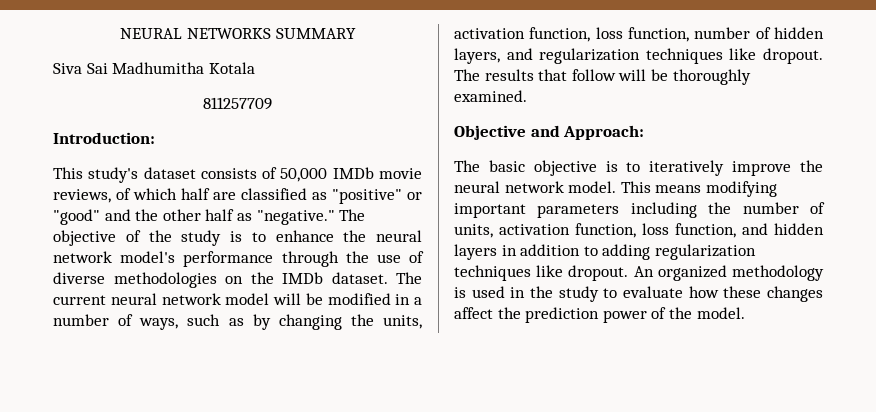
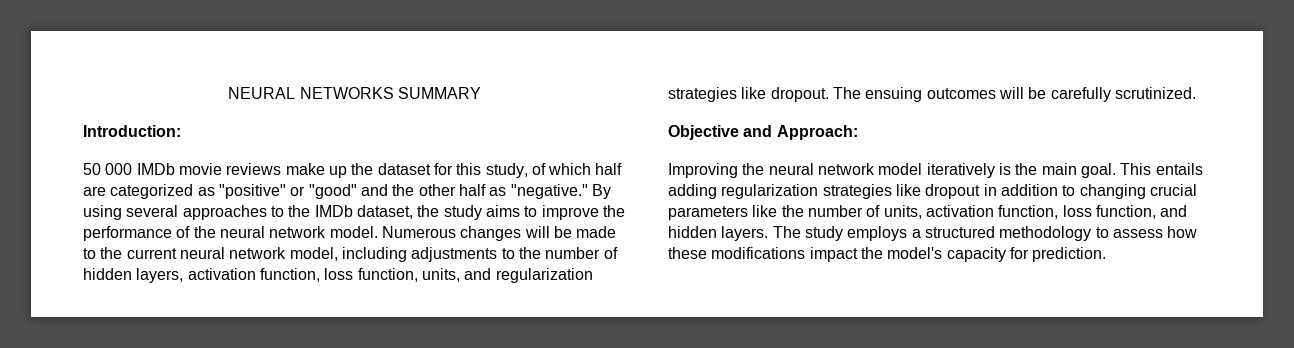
[53,62,255,74] [203,97,272,110] [53,132,155,144] [53,167,422,183] [53,189,111,203] Siva Sai Madhumitha Kotala // 811257709 // Introduction: // This study's dataset consists of 50,000 IMDb movie reviews, -> [83,125,181,137] [83,163,528,178] Introduction: // 50 000 IMDb movie reviews make up the dataset for this study,
[241,188,307,200] classified -> [110,184,194,199] categorized
[339,209,366,221] [53,230,422,246] [53,251,425,267] [53,272,422,288] [53,293,422,305] [53,314,422,330] [454,27,824,42] [454,48,500,64] The objective of the study is to enhance the neural network model's performance through the use of diverse methodologies on the IMDb dataset. The current neural network model will be modified in a number of ways, such as by changing the units, activation function, loss function, number of hidden layers, -> [591,184,611,199] [83,205,625,220] [83,226,617,241] [83,247,618,262] [83,268,460,283] By using several approaches to the IMDb dataset, the study aims to improve the performance of the neural network model. Numerous changes will be made to the current neural network model, including adjustments to the number of hidden layers, activation function, loss function, units,
[645,48,723,64] techniques -> [668,87,737,102] strategies
[484,69,751,85] [454,90,527,102] [454,125,645,140] [454,160,823,176] [454,181,777,197] [454,202,697,218] results that follow will be thoroughly examined. // Objective and Approach: // The basic objective is to iteratively improve the neural network model. This means modifying important parameters including -> [865,87,1196,102] [668,125,858,140] [668,163,1203,178] [668,184,1197,199] [668,205,778,220] ensuing outcomes will be carefully scrutinized. // Objective and Approach: // Improving the neural network model iteratively is the main goal. This entails adding regularization strategies like dropout in addition to changing crucial parameters like
[454,244,756,260] [454,265,824,281] [454,286,823,302] [454,307,745,323] layers in addition to adding regularization techniques like dropout. An organized methodology is used in the study to evaluate how these changes affect the prediction power of the model. -> [721,226,1198,241] [668,247,1107,262] layers. The study employs a structured methodology to assess how these modifications impact the model's capacity for prediction.

